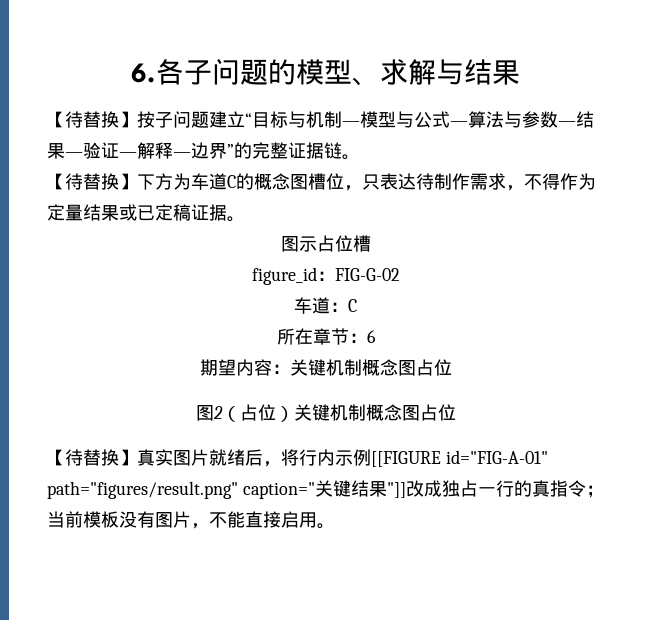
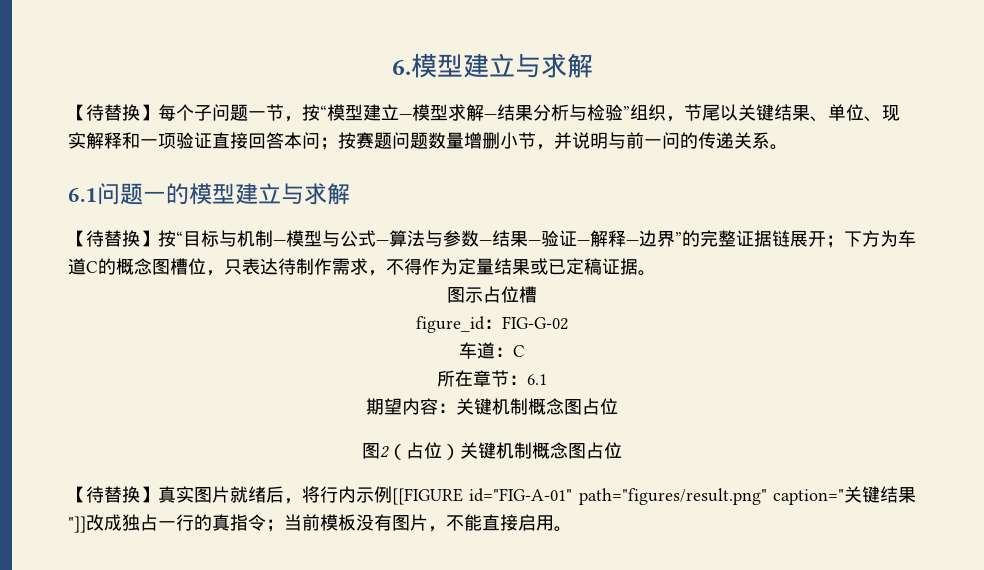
[156,59,520,86] 各子问题的模型、求解与结果 -> [410,53,593,78] [68,104,900,122] [68,132,788,150] [68,183,350,205] 模型建立与求解 // 【待替换】每个子问题一节，按“模型建立—模型求解—结果分析与检验”组织，节尾以关键结果、单位、现实解释和一项验证直接回答本问；按赛题问题数量增删小节，并说明与前一问的传递关系。 // 6.1问题一的模型建立与求解
[155,111,245,128] 子问题建立 -> (176, 238) none
[342,154,360,160] [47,173,137,190] 。 // 【待替换】 -> [790,230,844,248] 展开；
[366,330,376,343] 6 -> [527,374,547,385] 6.1

